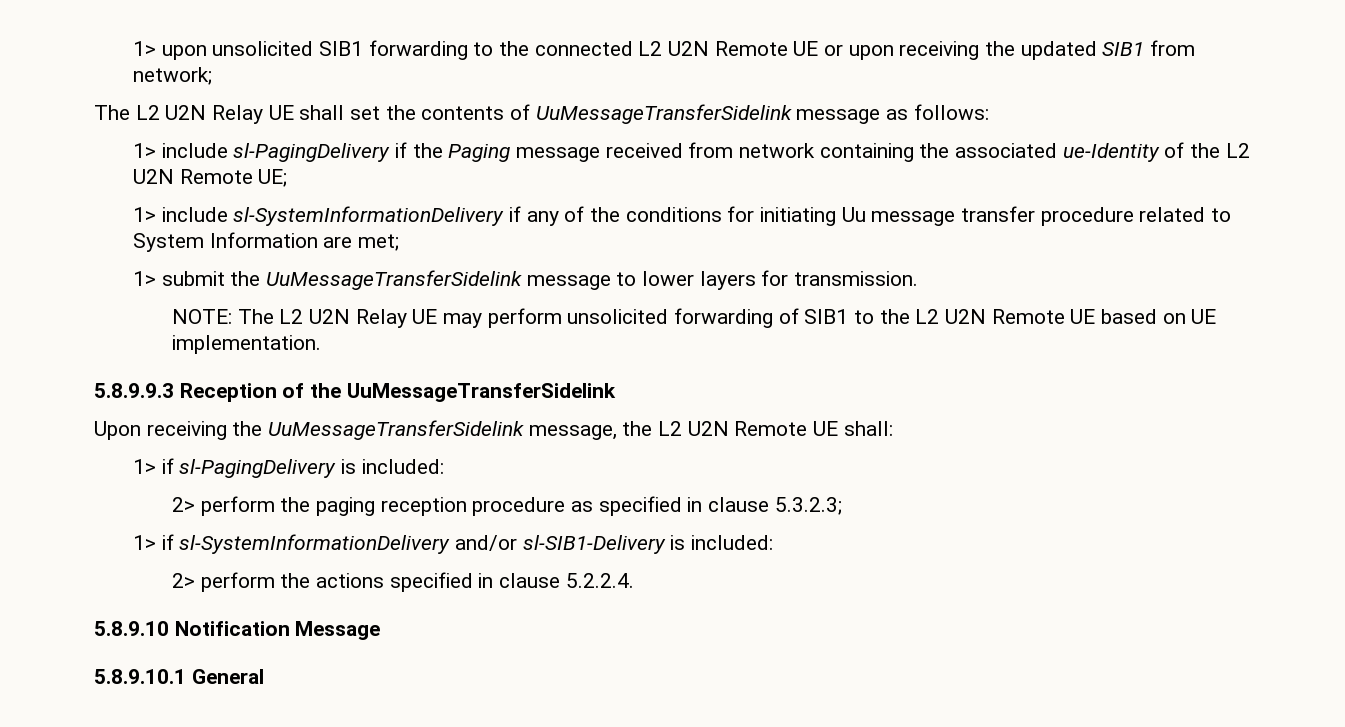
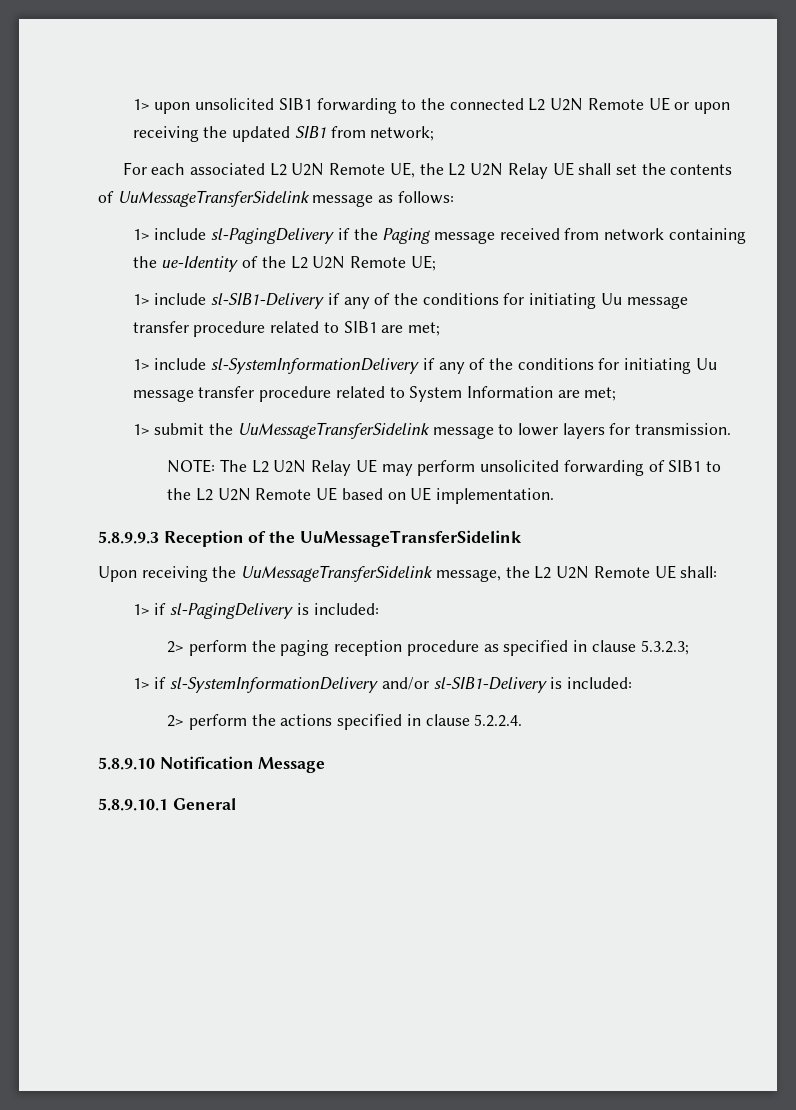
[94,105,130,120] The -> [122,162,444,178] For each associated L2 U2N Remote UE, the
[954,143,1057,158] associated -> (157, 262) none
(288, 178) none -> [132,293,688,309] [132,321,440,337] // 1> include sl-SIB1-Delivery if any of the conditions for initiating Uu message transfer procedure related to SIB1 are met;

